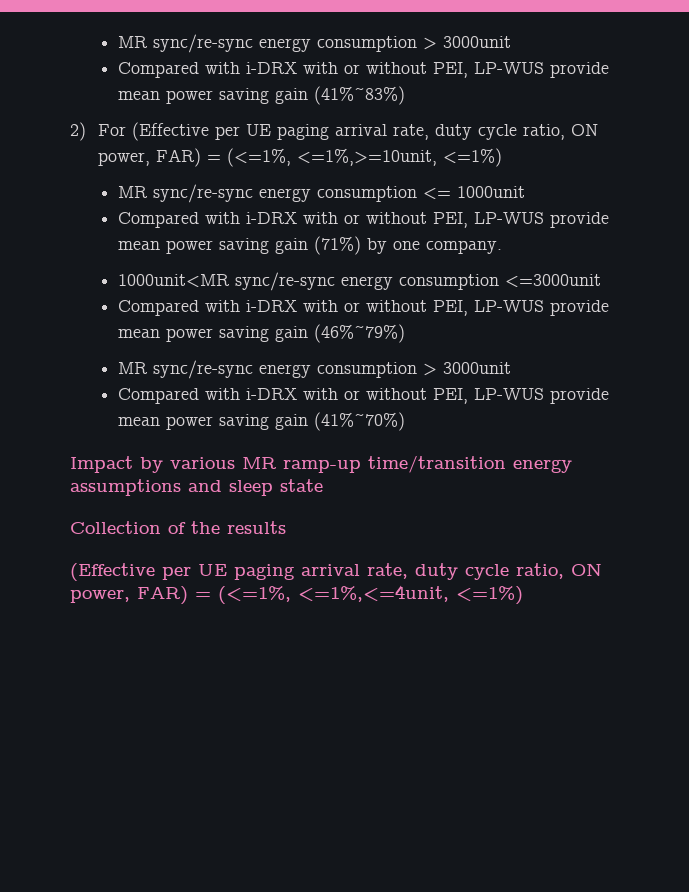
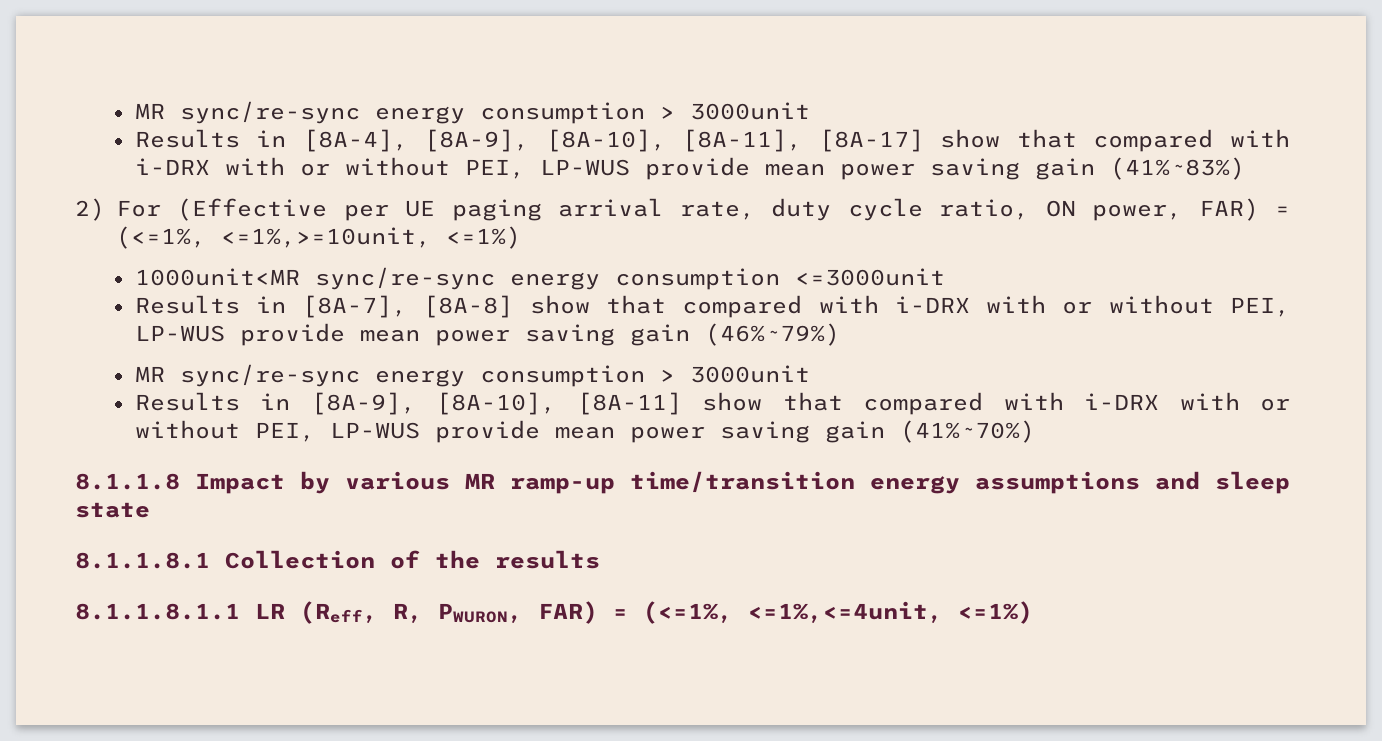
[117,34,511,53] [117,62,199,78] MR sync/re-sync energy consumption > 3000unit // Compared -> [134,101,810,124] [134,129,1214,152] MR sync/re-sync energy consumption > 3000unit // Results in [8A-4], [8A-9], [8A-10], [8A-11], [8A-17] show that compared
[117,184,525,203] [117,212,609,228] [117,236,502,255] // MR sync/re-sync energy consumption <= 1000unit // Compared with i-DRX with or without PEI, LP-WUS provide mean power saving gain (71%) by one company. -> (521, 237) none
[117,300,199,316] Compared -> [134,295,803,318] Results in [8A-7], [8A-8] show that compared
[117,388,199,404] Compared -> [134,392,984,415] Results in [8A-9], [8A-10], [8A-11] show that compared
(405, 421) none -> [75,473,180,490] 8.1.1.8
(323, 485) none -> [75,552,210,569] 8.1.1.8.1
[70,563,602,581] [70,590,130,603] (Effective per UE paging arrival rate, duty cycle ratio, ON power, -> [75,601,523,624] 8.1.1.8.1.1 LR (Reff, R, PWURON,

